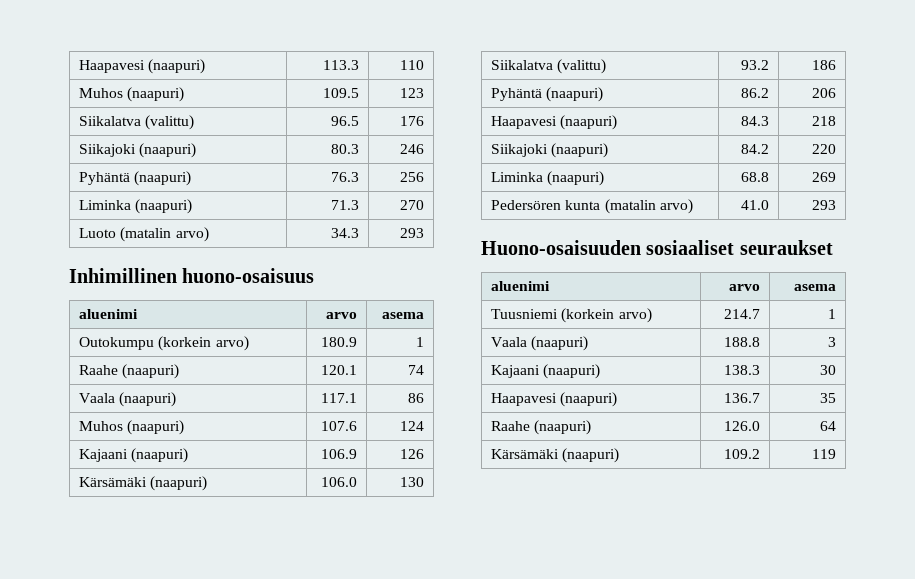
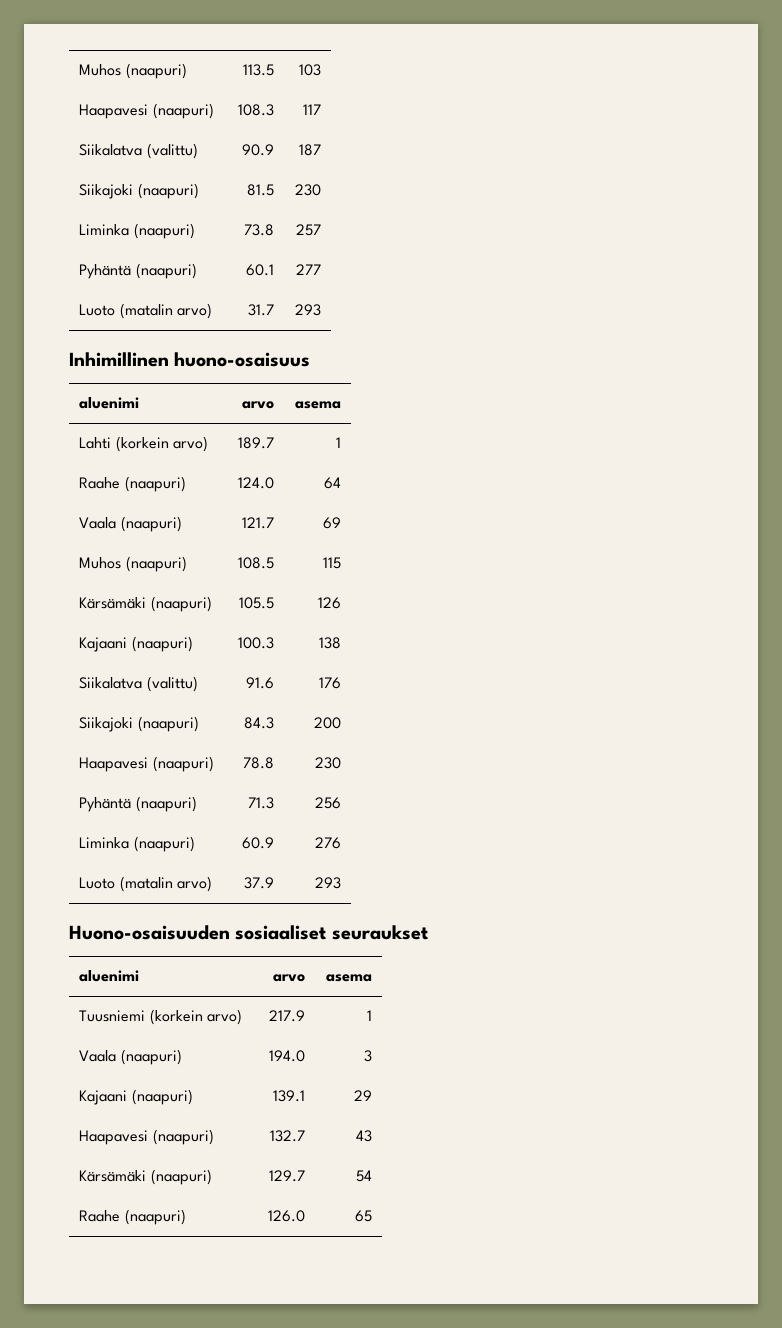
[79,59,206,74] [322,60,359,70] [399,60,424,70] [79,87,185,102] [322,88,359,98] [399,88,424,98] [79,115,195,130] [330,116,359,126] [399,116,424,126] [79,143,197,158] [330,144,359,154] [399,144,424,154] [79,171,192,186] [330,172,359,182] [399,172,424,182] [79,199,193,214] [330,200,359,210] [399,200,424,210] [79,227,209,242] [330,228,359,238] Haapavesi (naapuri) | 113.3 | 110 // Muhos (naapuri) | 109.5 | 123 // Siikalatva (valittu) | 96.5 | 176 // Siikajoki (naapuri) | 80.3 | 246 // Pyhäntä (naapuri) | 76.3 | 256 // Liminka (naapuri) | 71.3 | 270 // Luoto (matalin arvo) | 34.3 -> [79,63,187,79] [242,64,274,76] [298,64,321,76] [79,103,214,119] [237,104,274,116] [302,104,321,115] [79,143,198,159] [241,144,274,156] [298,144,321,156] [79,183,199,199] [246,184,274,196] [294,184,321,196] [79,223,195,239] [243,224,274,236] [295,224,321,236] [79,263,197,279] [245,264,274,276] [295,264,321,275] [79,303,212,319] [247,304,274,316] Muhos (naapuri) | 113.5 | 103 // Haapavesi (naapuri) | 108.3 | 117 // Siikalatva (valittu) | 90.9 | 187 // Siikajoki (naapuri) | 81.5 | 230 // Liminka (naapuri) | 73.8 | 257 // Pyhäntä (naapuri) | 60.1 | 277 // Luoto (matalin arvo) | 31.7
[79,336,249,351] [320,337,357,347] Outokumpu (korkein arvo) | 180.9 -> [79,436,208,452] [237,437,274,449] Lahti (korkein arvo) | 189.7
[320,365,357,375] [407,365,424,375] [79,392,177,407] [320,393,357,403] [407,393,424,403] [79,420,185,435] [320,421,357,431] [399,421,424,431] [79,448,189,463] [320,449,357,459] [399,449,424,459] [79,476,208,491] [320,477,357,487] [399,477,424,487] [491,59,607,74] [740,60,769,70] [811,60,836,70] [491,87,604,102] [740,88,769,98] [811,88,836,98] [491,115,618,130] [740,116,769,126] [811,116,836,126] [491,143,609,158] [740,144,769,154] [811,144,836,154] [491,171,605,186] [740,172,769,182] [811,172,836,182] [491,199,693,214] [740,200,769,210] 120.1 | 74 // Vaala (naapuri) | 117.1 | 86 // Muhos (naapuri) | 107.6 | 124 // Kajaani (naapuri) | 106.9 | 126 // Kärsämäki (naapuri) | 106.0 | 130 // Siikalatva (valittu) | 93.2 | 186 // Pyhäntä (naapuri) | 86.2 | 206 // Haapavesi (naapuri) | 84.3 | 218 // Siikajoki (naapuri) | 84.2 | 220 // Liminka (naapuri) | 68.8 | 269 // Pedersören kunta (matalin arvo) | 41.0 -> [237,477,274,489] [323,477,341,489] [79,516,182,532] [241,517,274,529] [322,517,341,529] [79,556,187,572] [237,557,274,569] [322,557,341,569] [79,596,212,612] [238,597,274,609] [317,597,341,609] [79,636,193,652] [237,637,274,649] [318,637,341,649] [79,676,198,692] [245,677,274,689] [318,677,341,689] [79,716,199,732] [243,717,274,729] [313,717,341,729] [79,756,214,772] [242,757,274,769] [314,757,341,769] [79,796,197,812] [247,797,274,809] [314,797,341,809] [79,836,195,852] [241,837,274,849] [314,837,341,849] [79,876,212,892] [243,877,274,889] 124.0 | 64 // Vaala (naapuri) | 121.7 | 69 // Muhos (naapuri) | 108.5 | 115 // Kärsämäki (naapuri) | 105.5 | 126 // Kajaani (naapuri) | 100.3 | 138 // Siikalatva (valittu) | 91.6 | 176 // Siikajoki (naapuri) | 84.3 | 200 // Haapavesi (naapuri) | 78.8 | 230 // Pyhäntä (naapuri) | 71.3 | 256 // Liminka (naapuri) | 60.9 | 276 // Luoto (matalin arvo) | 37.9
[723,309,760,319] 214.7 -> [268,1010,305,1022] 217.9
[723,337,760,347] 188.8 -> [268,1050,305,1062] 194.0
[723,365,760,375] [819,365,836,375] [491,392,618,407] [723,393,760,403] [819,393,836,403] [491,420,592,435] [723,421,760,431] [819,421,836,431] [491,448,620,463] [723,449,760,459] [811,449,836,459] 138.3 | 30 // Haapavesi (naapuri) | 136.7 | 35 // Raahe (naapuri) | 126.0 | 64 // Kärsämäki (naapuri) | 109.2 | 119 -> [272,1090,305,1102] [353,1090,372,1101] [79,1129,214,1145] [269,1130,305,1142] [355,1130,372,1142] [79,1169,212,1185] [268,1170,305,1182] [355,1170,372,1182] [79,1209,186,1225] [267,1210,305,1222] [354,1210,372,1222] 139.1 | 29 // Haapavesi (naapuri) | 132.7 | 43 // Kärsämäki (naapuri) | 129.7 | 54 // Raahe (naapuri) | 126.0 | 65

